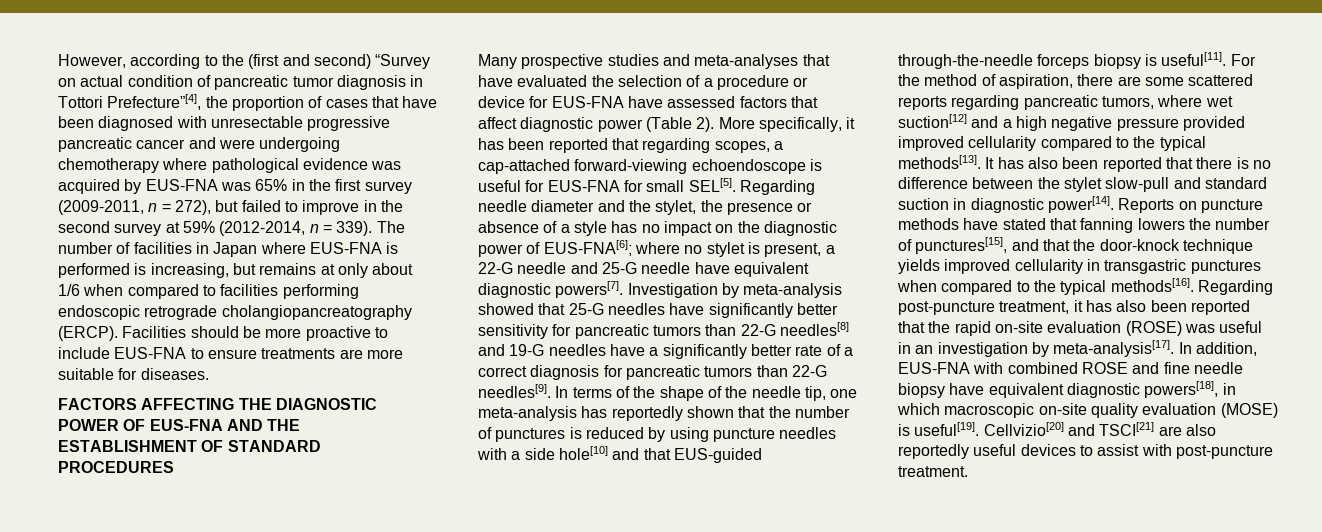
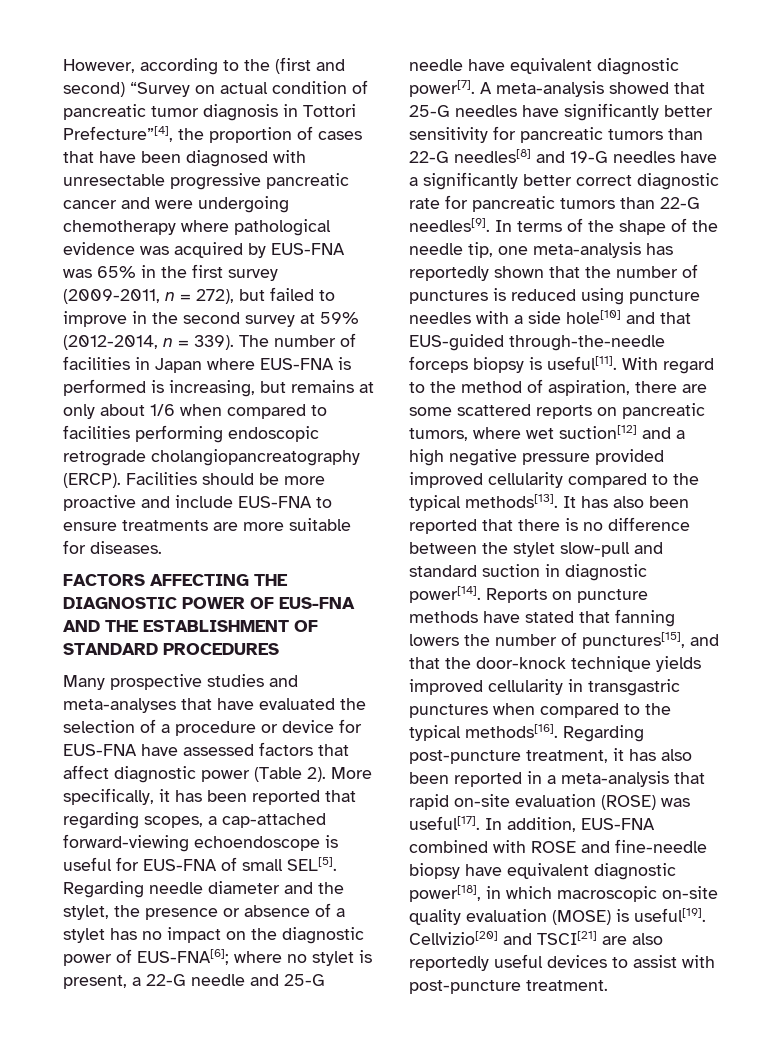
[374,327,388,338] to -> [141,496,170,508] and
[623,180,643,192] for -> [221,857,237,871] of
[573,221,607,236] style -> [63,928,105,943] stylet
[555,281,739,298] powers[7]. Investigation by -> [409,80,492,97] power[7]. A
[795,344,853,356] [478,365,600,380] rate of a correct diagnosis -> [576,173,719,190] [409,198,440,209] correct diagnostic rate
[648,427,666,442] by -> (576, 295) none
[1230,54,1256,66] For -> [622,357,714,374] [409,382,425,393] With regard to
[951,95,1020,110] regarding -> [597,407,617,416] on
[898,321,951,333] that the -> [527,771,705,787] in a meta-analysis that
[1219,321,1263,333] [898,340,1257,357] [898,362,1243,374] useful in an investigation by meta-analysis[17]. In addition, EUS-FNA with combined ROSE and fine needle -> [409,816,655,832] [409,839,707,853] useful[17]. In addition, EUS-FNA combined with ROSE and fine-needle
[1144,381,1219,398] powers[18], -> [409,885,481,902] power[18],

